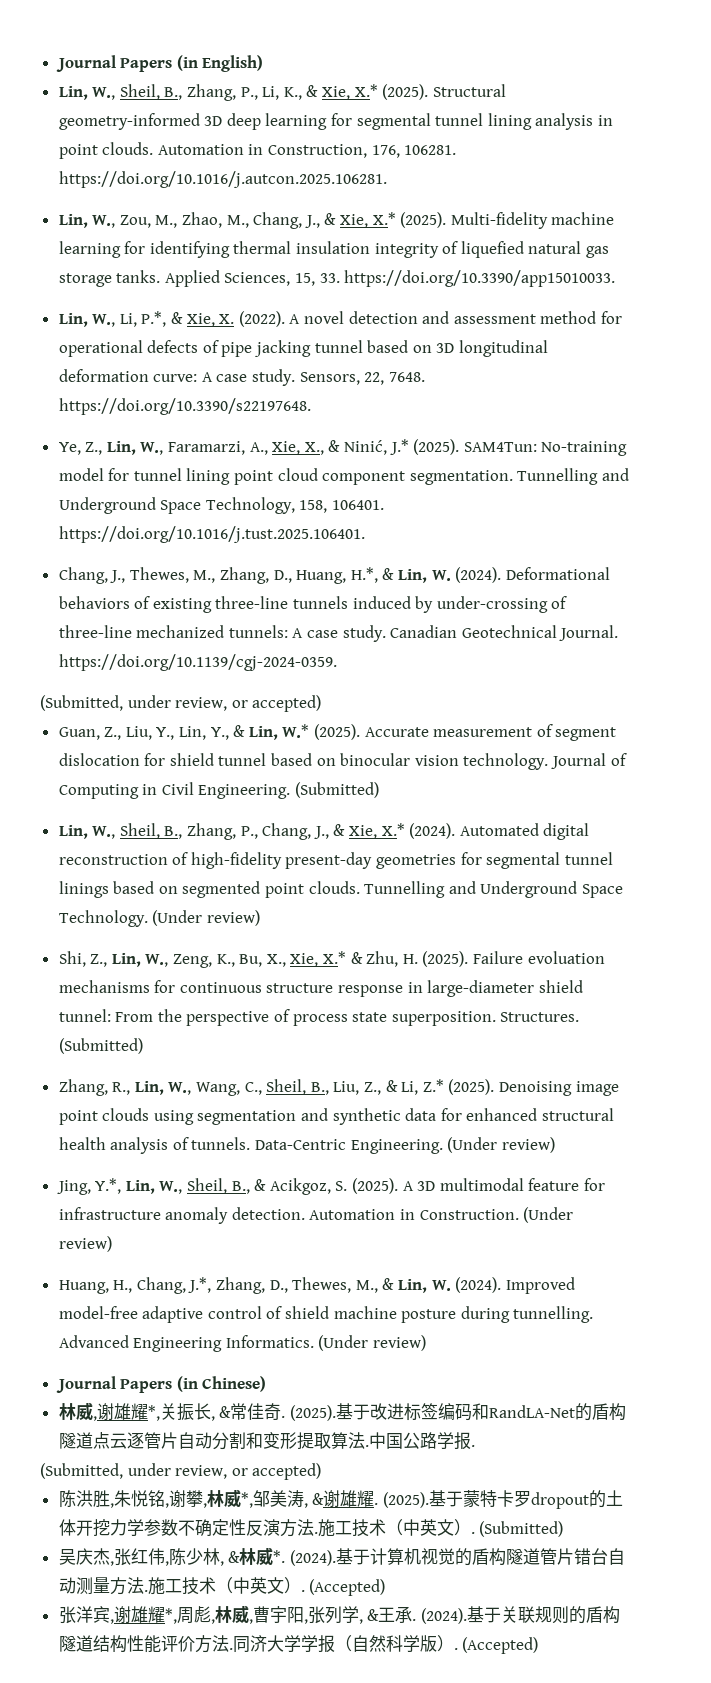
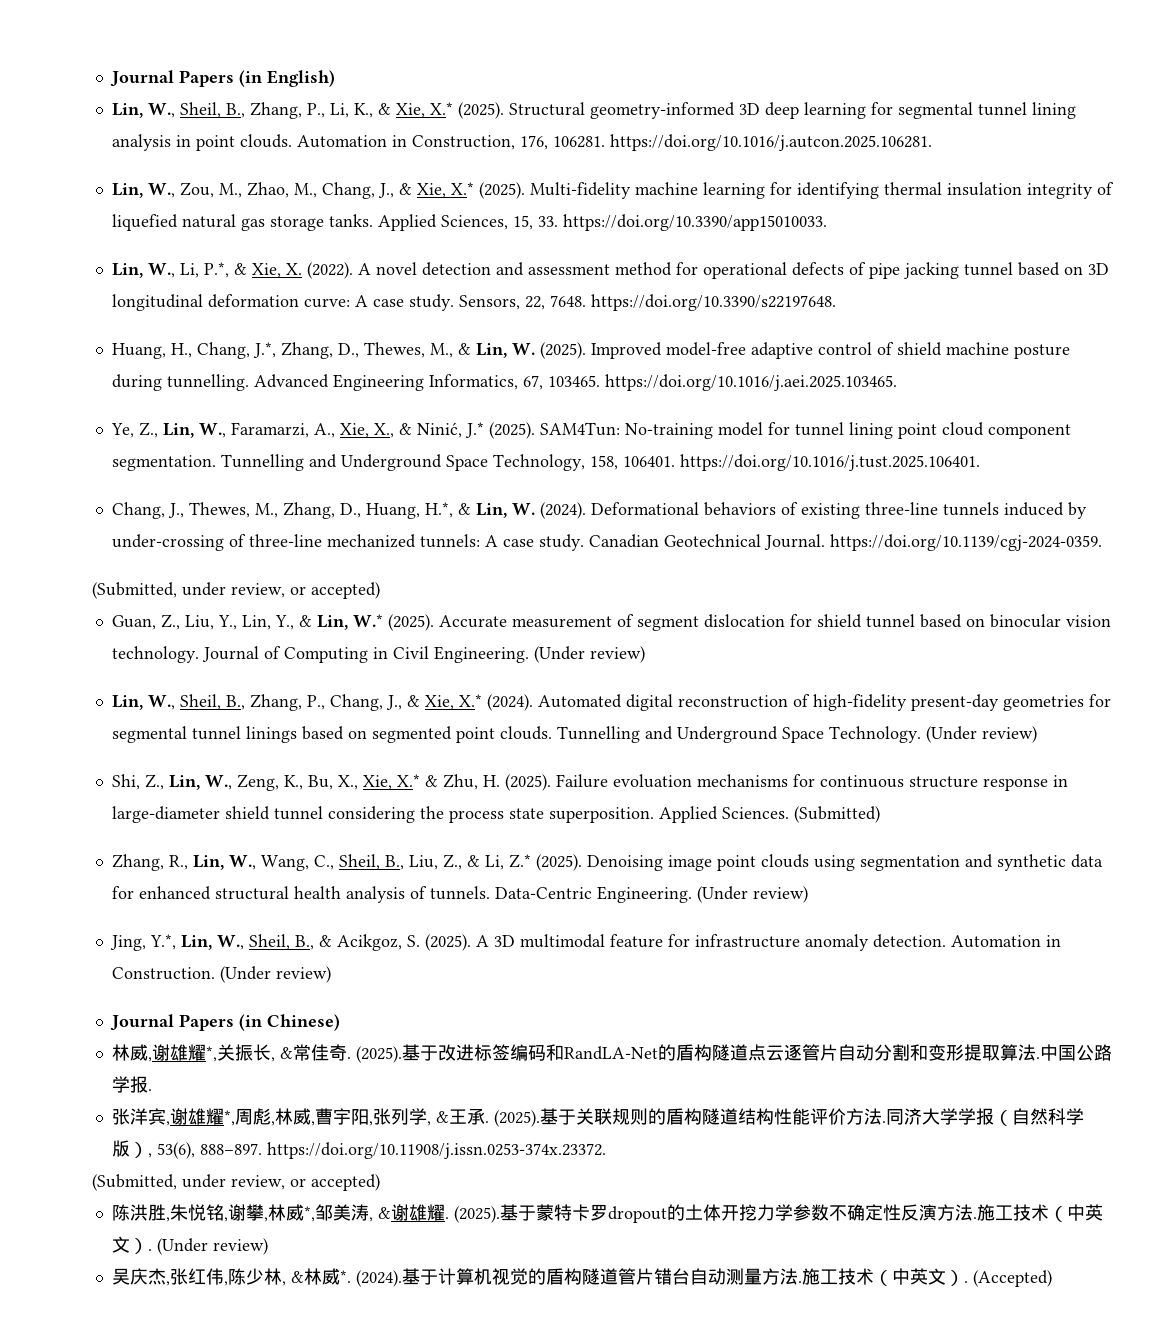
(311, 406) none -> [111,342,1070,359] [111,374,897,391] // Huang, H., Chang, J.*, Zhang, D., Thewes, M., & Lin, W. (2025). Improved model-free adaptive control of shield machine posture during tunnelling. Advanced Engineering Informatics, 67, 103465. https://doi.org/10.1016/j.aei.2025.103465.
[295,782,380,798] (Submitted) -> [533,646,645,663] (Under review)
[58,1009,291,1026] tunnel: From the perspective of -> [273,806,444,823] tunnel considering the
[500,1012,580,1022] Structures. -> [658,806,789,823] Applied Sciences.
[58,1277,575,1294] [58,1306,594,1323] [58,1335,427,1352] // Huang, H., Chang, J.*, Zhang, D., Thewes, M., & Lin, W. (2024). Improved model-free adaptive control of shield machine posture during tunnelling. Advanced Engineering Informatics. (Under review) -> (331, 974) none
(475, 1446) none -> [111,1108,1084,1127] [111,1140,606,1159] // 张洋宾,谢雄耀*,周彪,林威,曹宇阳,张列学, &王承. (2025).基于关联规则的盾构隧道结构性能评价方法.同济大学学报（自然科学版）, 53(6), 888–897. https://doi.org/10.11908/j.issn.0253-374x.23372.
[479,1521,564,1537] (Submitted) -> [156,1238,268,1255] (Under review)
[58,1605,620,1624] [58,1635,539,1654] // 张洋宾,谢雄耀*,周彪,林威,曹宇阳,张列学, &王承. (2024).基于关联规则的盾构隧道结构性能评价方法.同济大学学报（自然科学版）. (Accepted) -> (1052, 1278) none

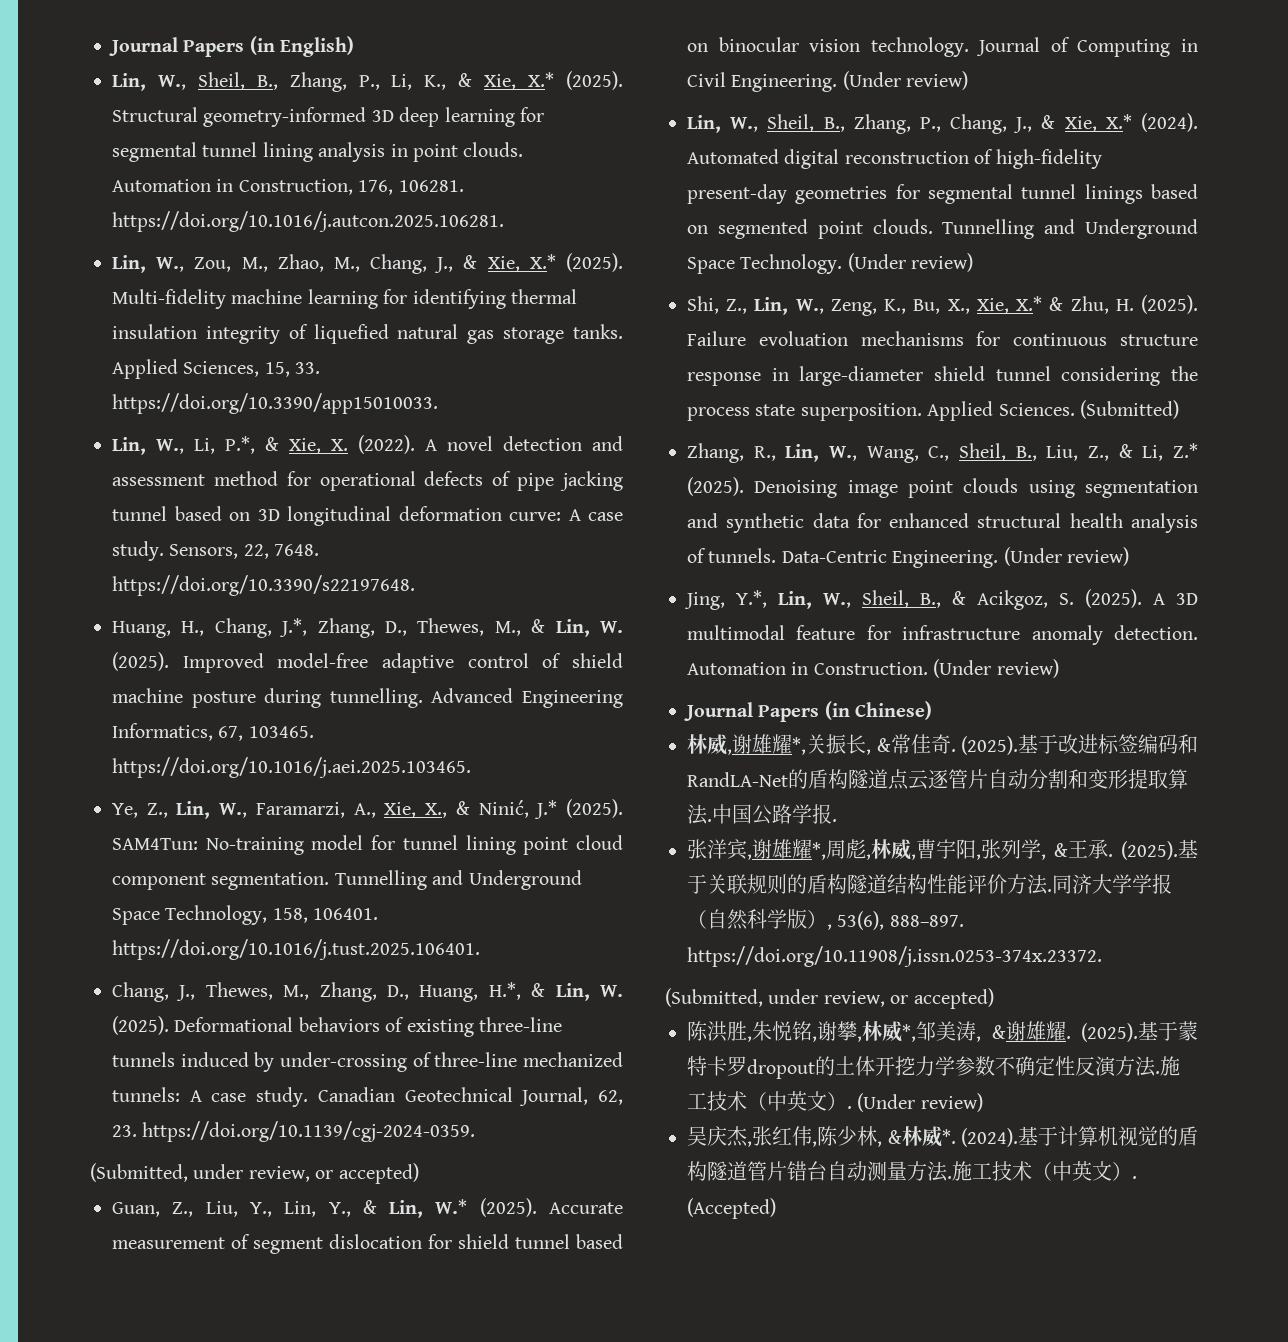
[539,502,586,519] (2024). -> [112,1016,169,1035] (2025).
[763,534,825,550] Journal. -> [519,1087,623,1106] [112,1125,137,1137] Journal, 62, 23.

